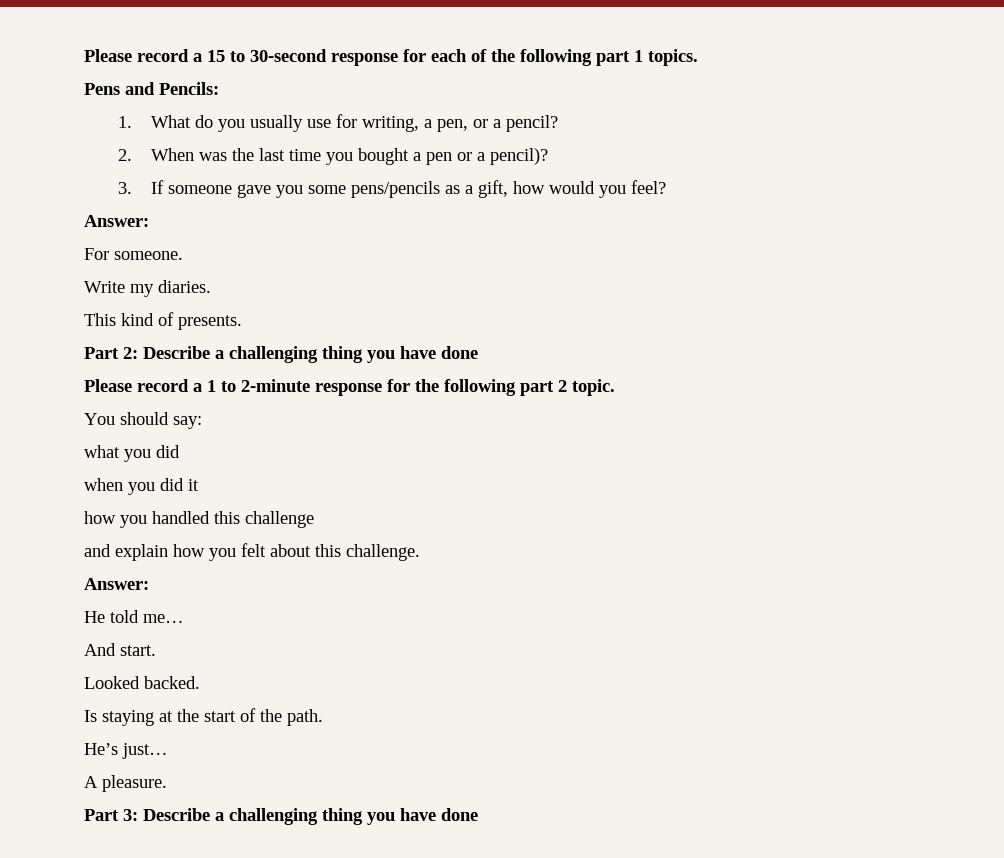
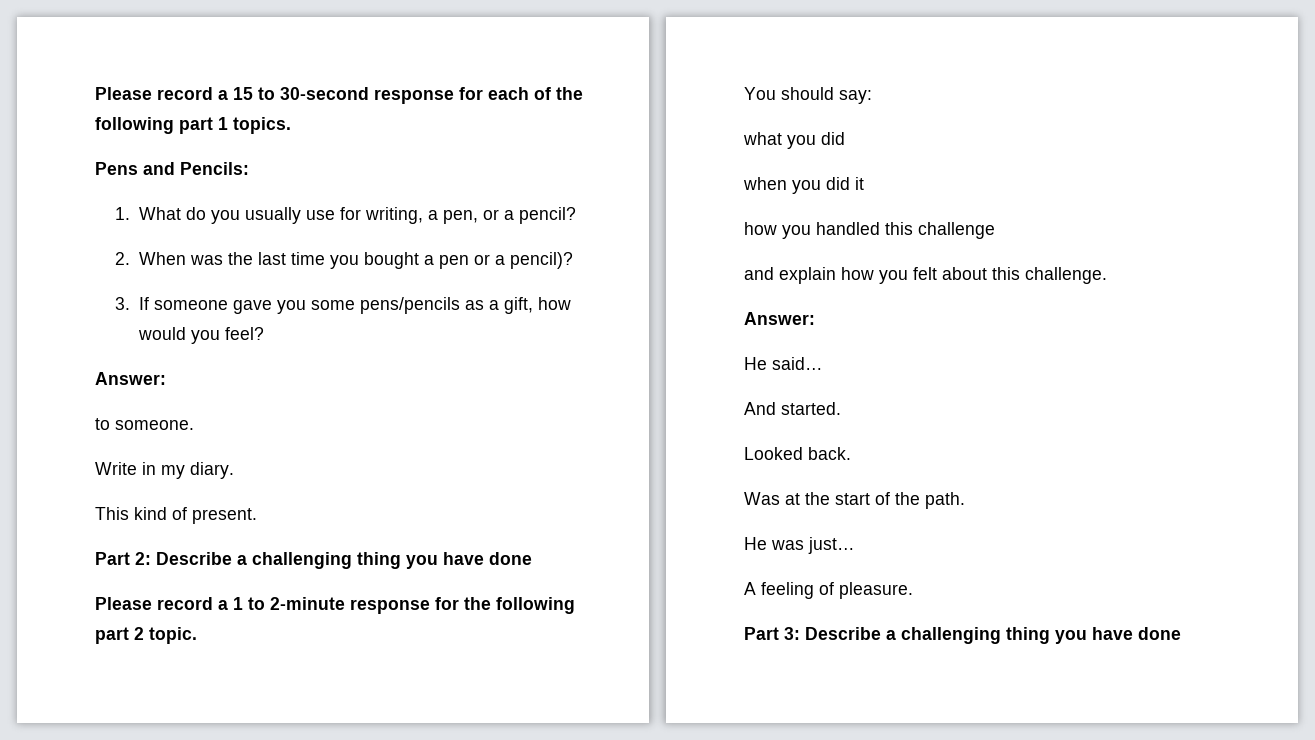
[84,248,109,260] For -> [95,418,110,430] to
[130,280,211,297] my diaries. -> [142,462,234,479] in my diary.
[178,315,242,330] presents. -> [192,508,257,524] present.
[110,610,184,623] told me… -> [772,357,823,370] said…
[120,645,156,656] start. -> [781,402,841,415] started.
[144,676,200,689] [84,710,154,726] backed. // Is staying -> [808,447,851,460] [744,492,780,505] back. // Was
[84,743,118,755] He’s -> [744,537,804,550] He was
(98, 782) none -> [761,582,834,599] feeling of

